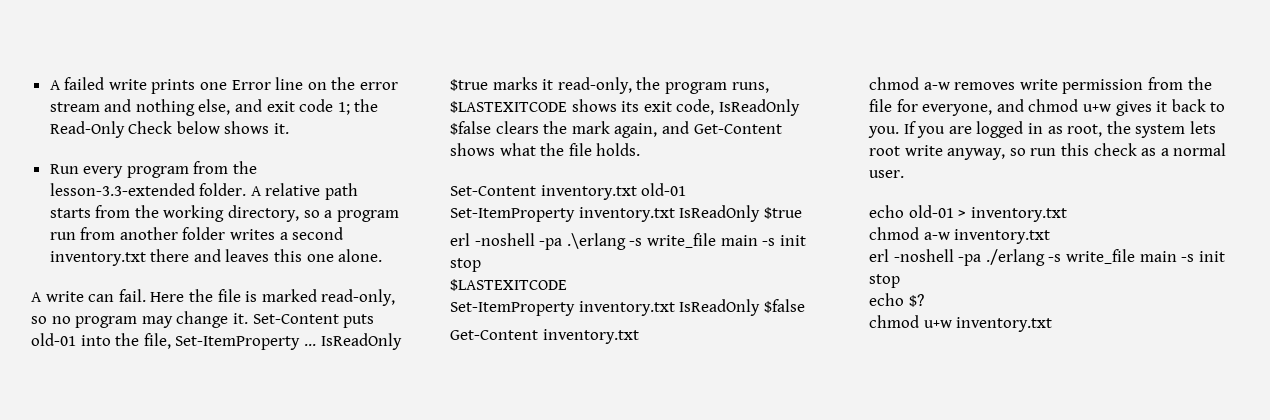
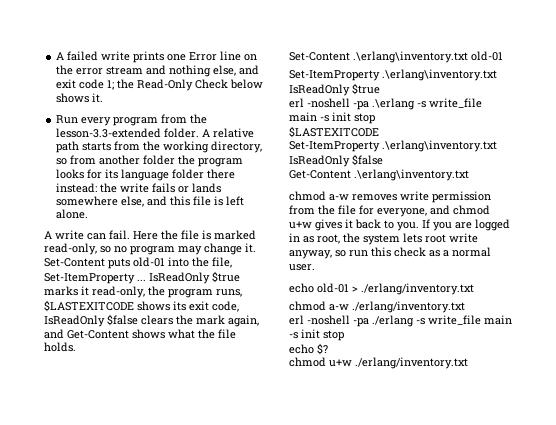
[324,210,399,222] [49,227,344,240] [49,249,334,266] a program run from another folder writes a second inventory.txt there and leaves this one -> [70,155,244,167] [56,169,236,181] [56,183,222,193] [56,196,245,207] from another folder the program looks for its language folder there instead: the write fails or lands somewhere else, and this file is left
[540,185,637,200] inventory.txt -> [353,51,468,63] .\erlang\inventory.txt
[578,207,675,222] inventory.txt -> [382,69,497,81] .\erlang\inventory.txt
[578,301,675,316] inventory.txt -> [382,140,497,152] .\erlang\inventory.txt
[542,329,639,344] inventory.txt -> [354,169,469,181] .\erlang\inventory.txt
[970,207,1067,222] [869,227,1051,244] inventory.txt // chmod a-w inventory.txt -> [361,283,474,295] [289,301,465,313] ./erlang/inventory.txt // chmod a-w ./erlang/inventory.txt
[956,317,1053,332] inventory.txt -> [355,357,468,369] ./erlang/inventory.txt

